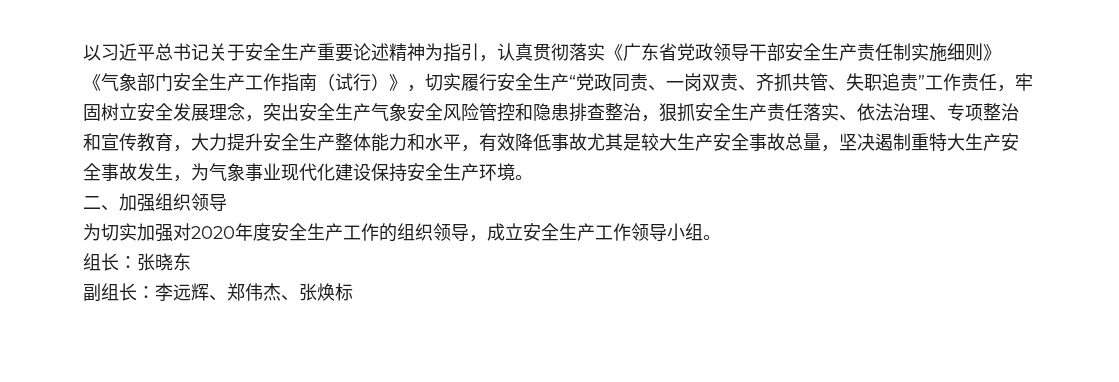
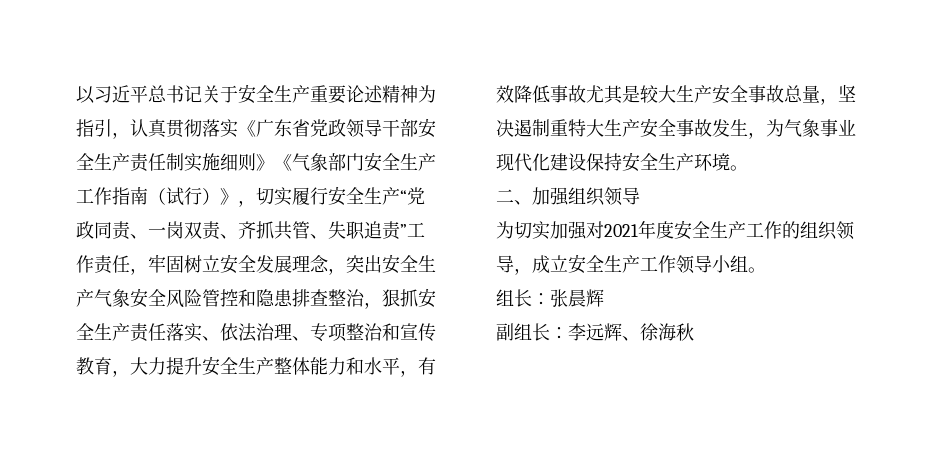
[191,226,235,239] 2020 -> [604,224,638,237] 2021
[155,253,191,271] 晓东 -> [568,289,604,307] 晨辉
[227,283,353,301] 郑伟杰、张焕标 -> [640,323,694,341] 徐海秋

